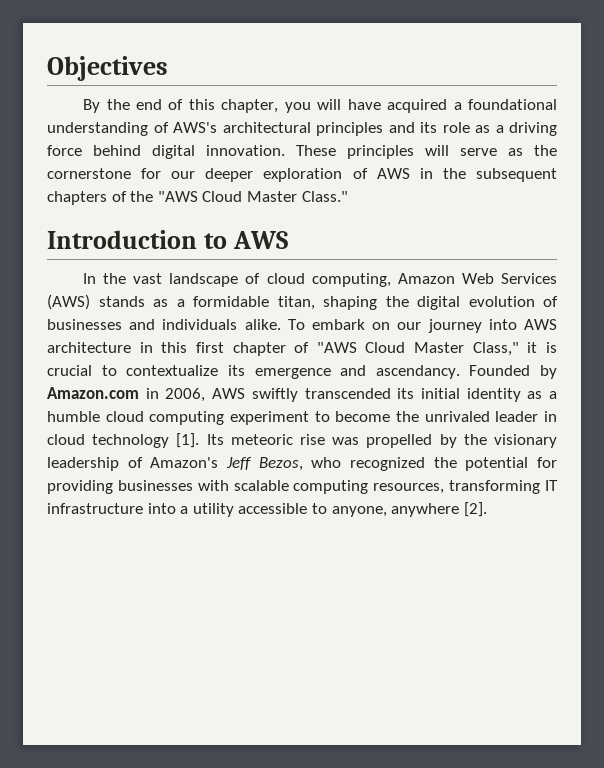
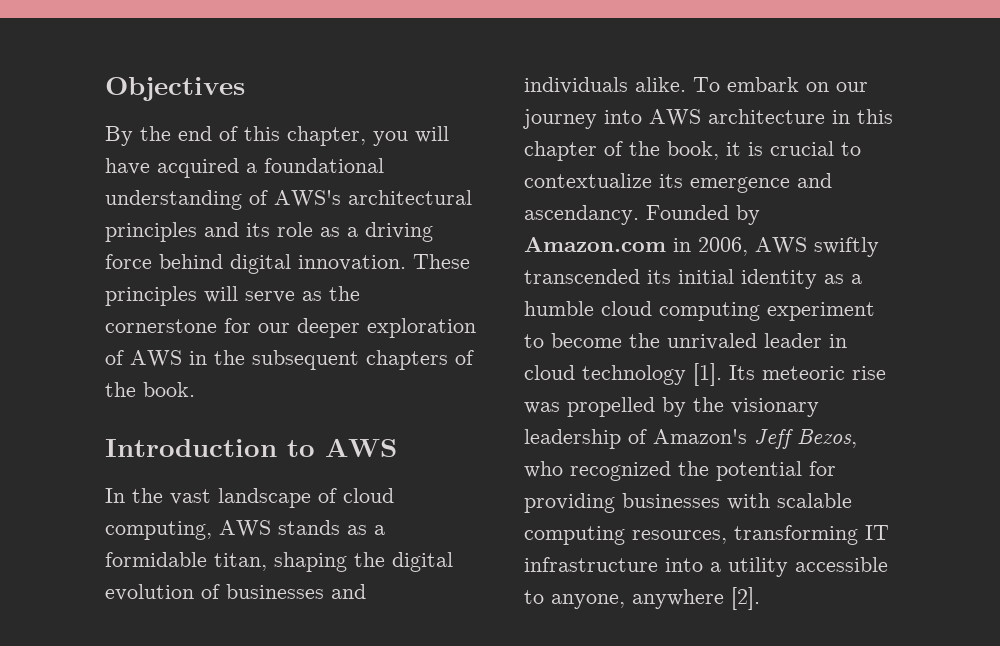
[157,191,348,202] "AWS Cloud Master Class." -> [143,382,195,397] book.
[397,273,557,284] [47,294,90,310] Amazon Web Services (AWS) -> [219,520,271,537] AWS
[195,342,224,353] first -> (893, 116) none
[316,342,519,356] "AWS Cloud Master Class," -> [629,141,719,160] the book,

